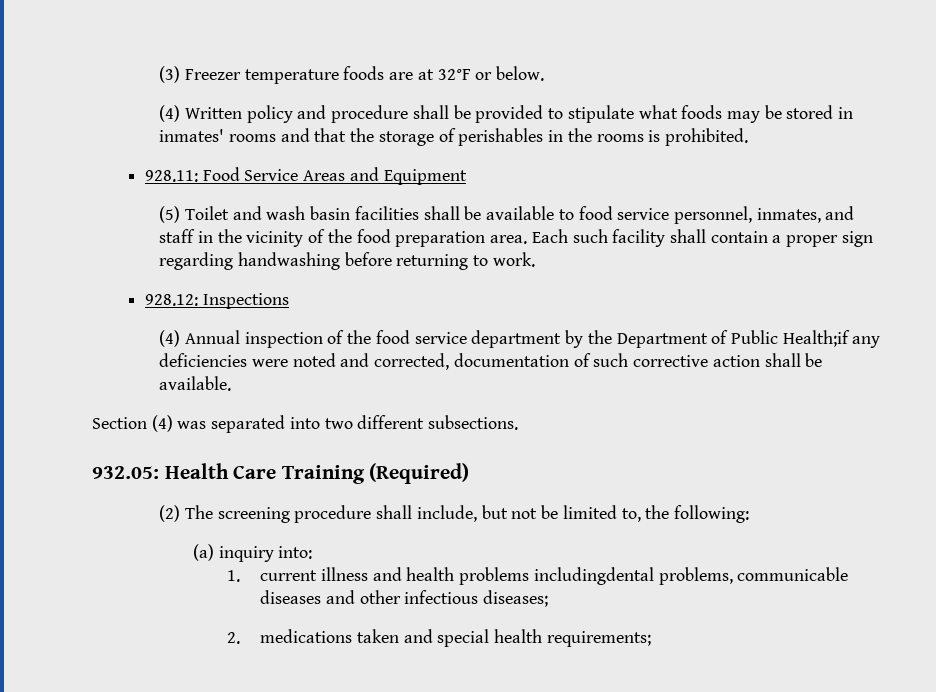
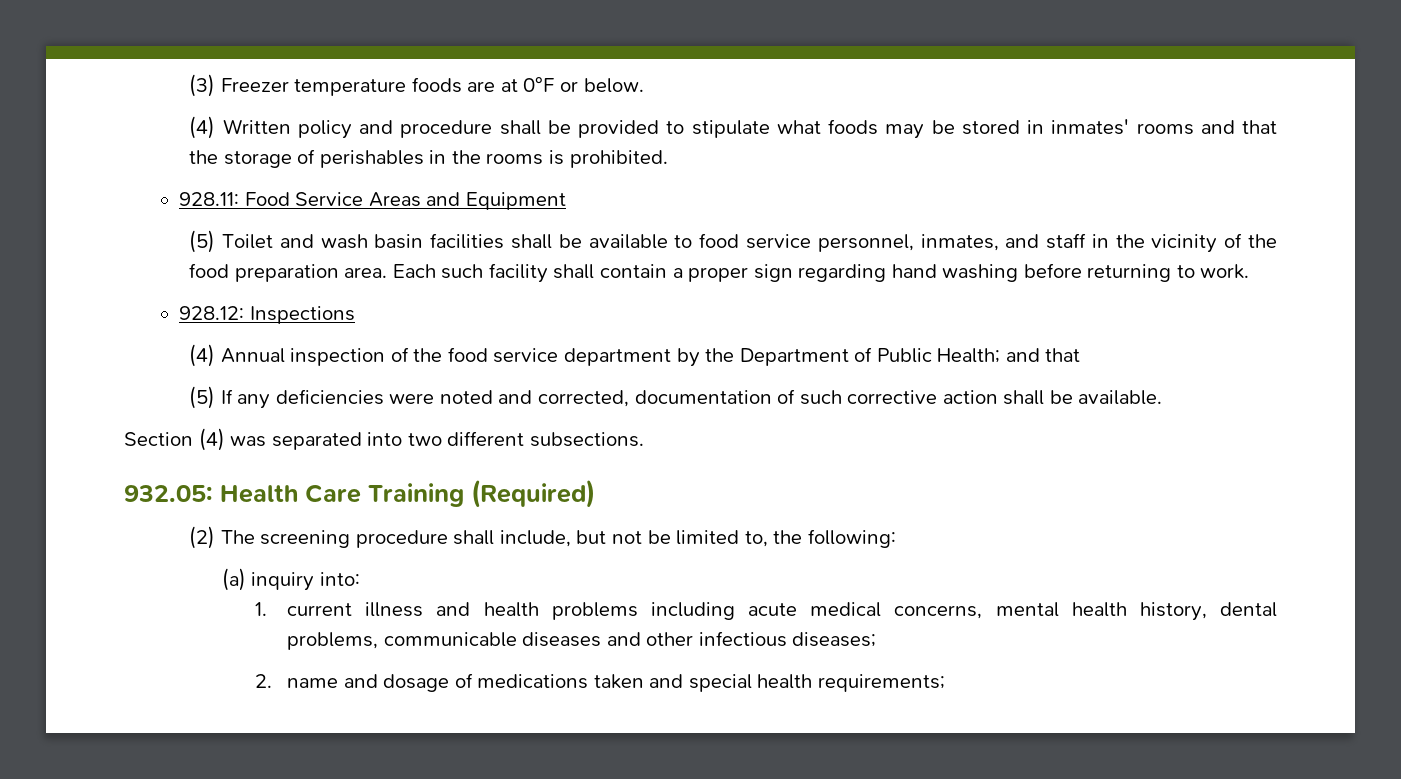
[437,69,471,80] 32°F -> [523,77,555,92] 0°F
[237,252,340,270] handwashing -> [891,264,1019,282] hand washing
[782,330,850,347] Health;if -> [937,348,1081,363] [189,386,233,409] Health; and that // (5) If
[533,567,654,585] includingdental -> [650,602,1277,621] including acute medical concerns, mental health history, dental
(240, 638) none -> [287,673,473,692] name and dosage of

